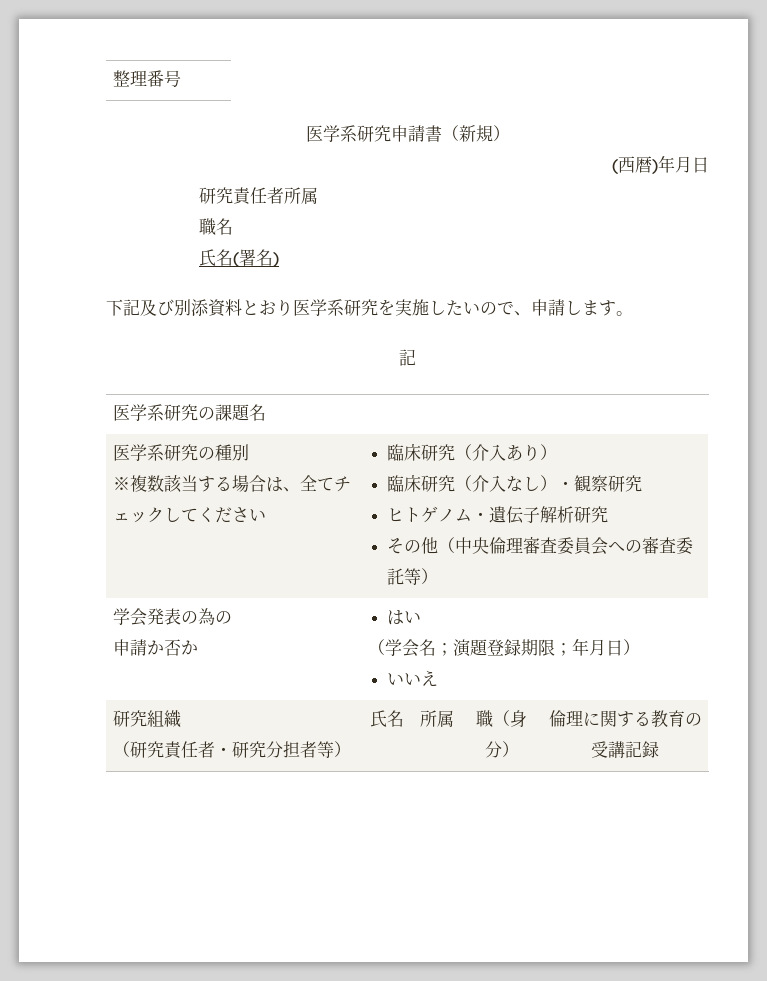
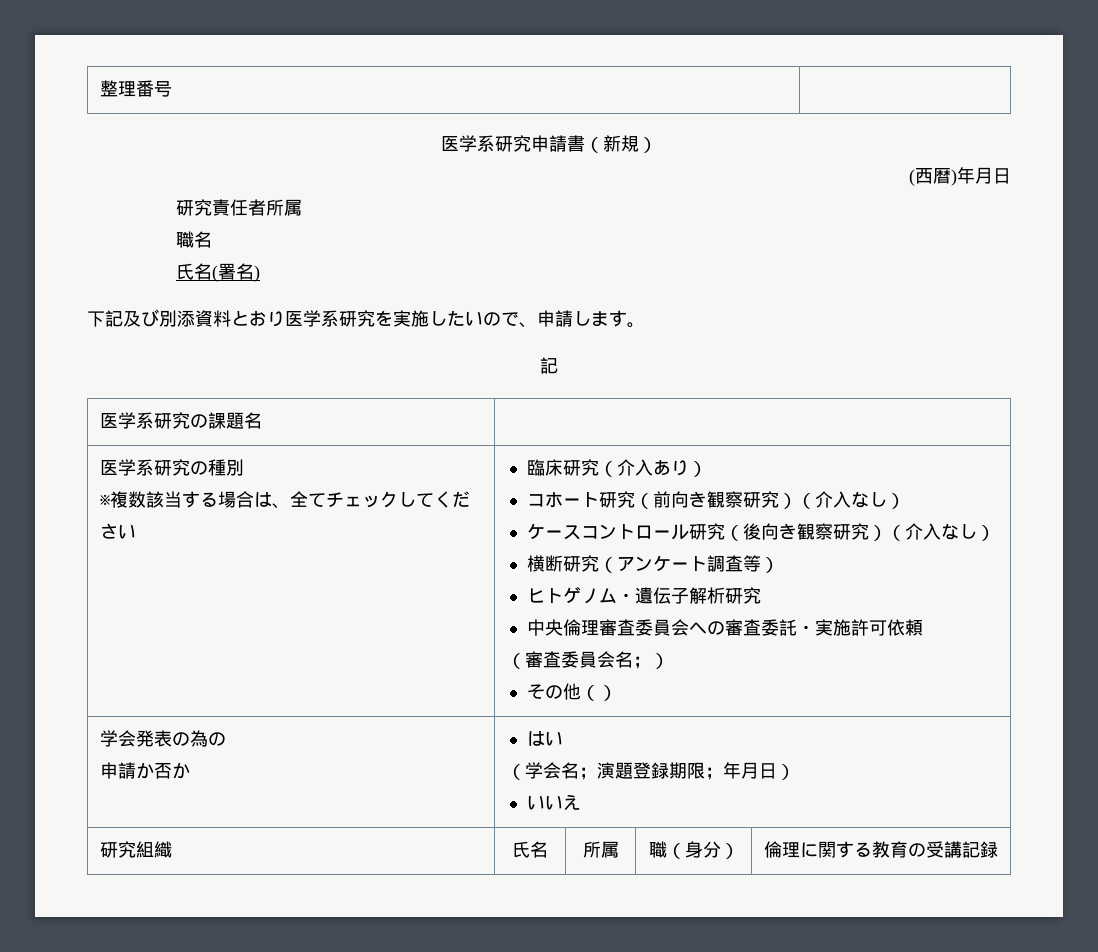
[387,475,643,492] 臨床研究（介入なし）・観察研究 -> [526,491,905,509] [526,523,995,541] [526,555,779,573] コホート研究（前向き観察研究）（介入なし） // ケースコントロール研究（後向き観察研究）（介入なし） // 横断研究（アンケート調査等）
[387,537,456,554] その他（ -> (761, 595) none
[404,568,422,585] 等 -> [796,619,923,636] [506,651,669,669] [526,683,599,701] ・実施許可依頼 // （審査委員会名；） // その他（
[113,741,352,759] // （研究責任者・研究分担者等） -> (172, 849) none

